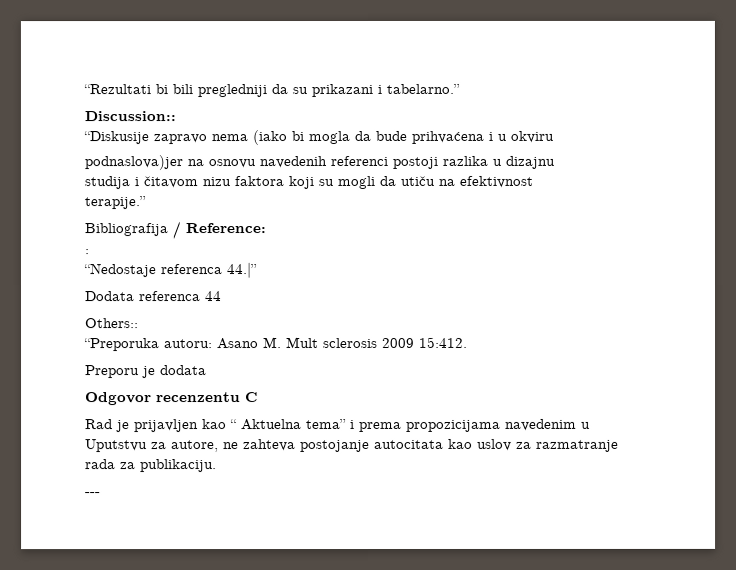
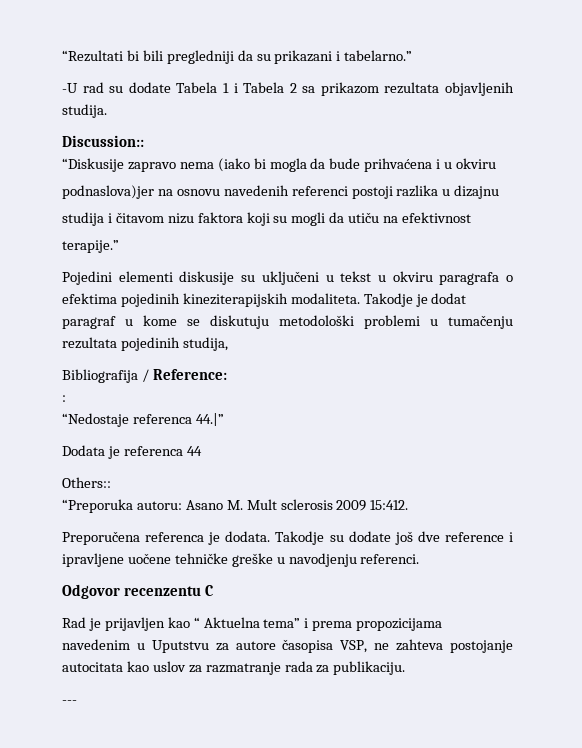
(460, 88) none -> [62,82,514,96] [62,104,107,118] // -U rad su dodate Tabela 1 i Tabela 2 sa prikazom rezultata objavljenih studija.
(146, 203) none -> [62,271,513,285] [62,293,467,307] [62,315,513,329] [62,337,228,351] // Pojedini elementi diskusije su uključeni u tekst u okviru paragrafa o efektima pojedinih kineziterapijskih modaliteta. Takodje je dodat paragraf u kome se diskutuju metodološki problemi u tumačenju rezultata pojedinih studija,
(135, 296) none -> [107,446,120,459] je
[85,365,207,379] Preporu je dodata -> [62,531,514,545] [62,553,420,567] Preporučena referenca je dodata. Takodje su dodate još dve reference i ipravljene uočene tehničke greške u navodjenju referenci.
[171,440,219,453] autore, -> [235,639,368,653] autore časopisa VSP,

